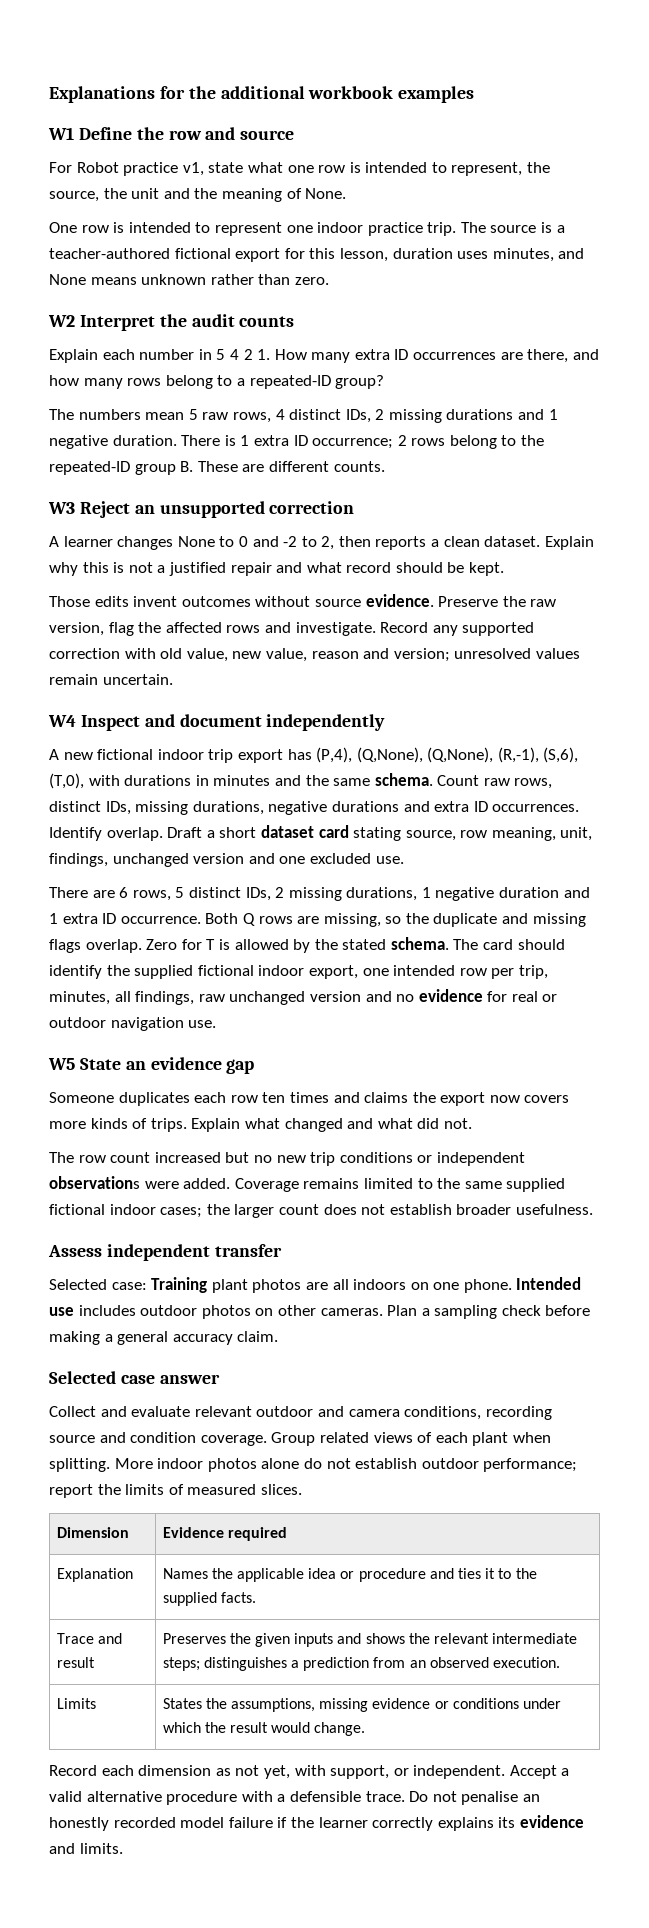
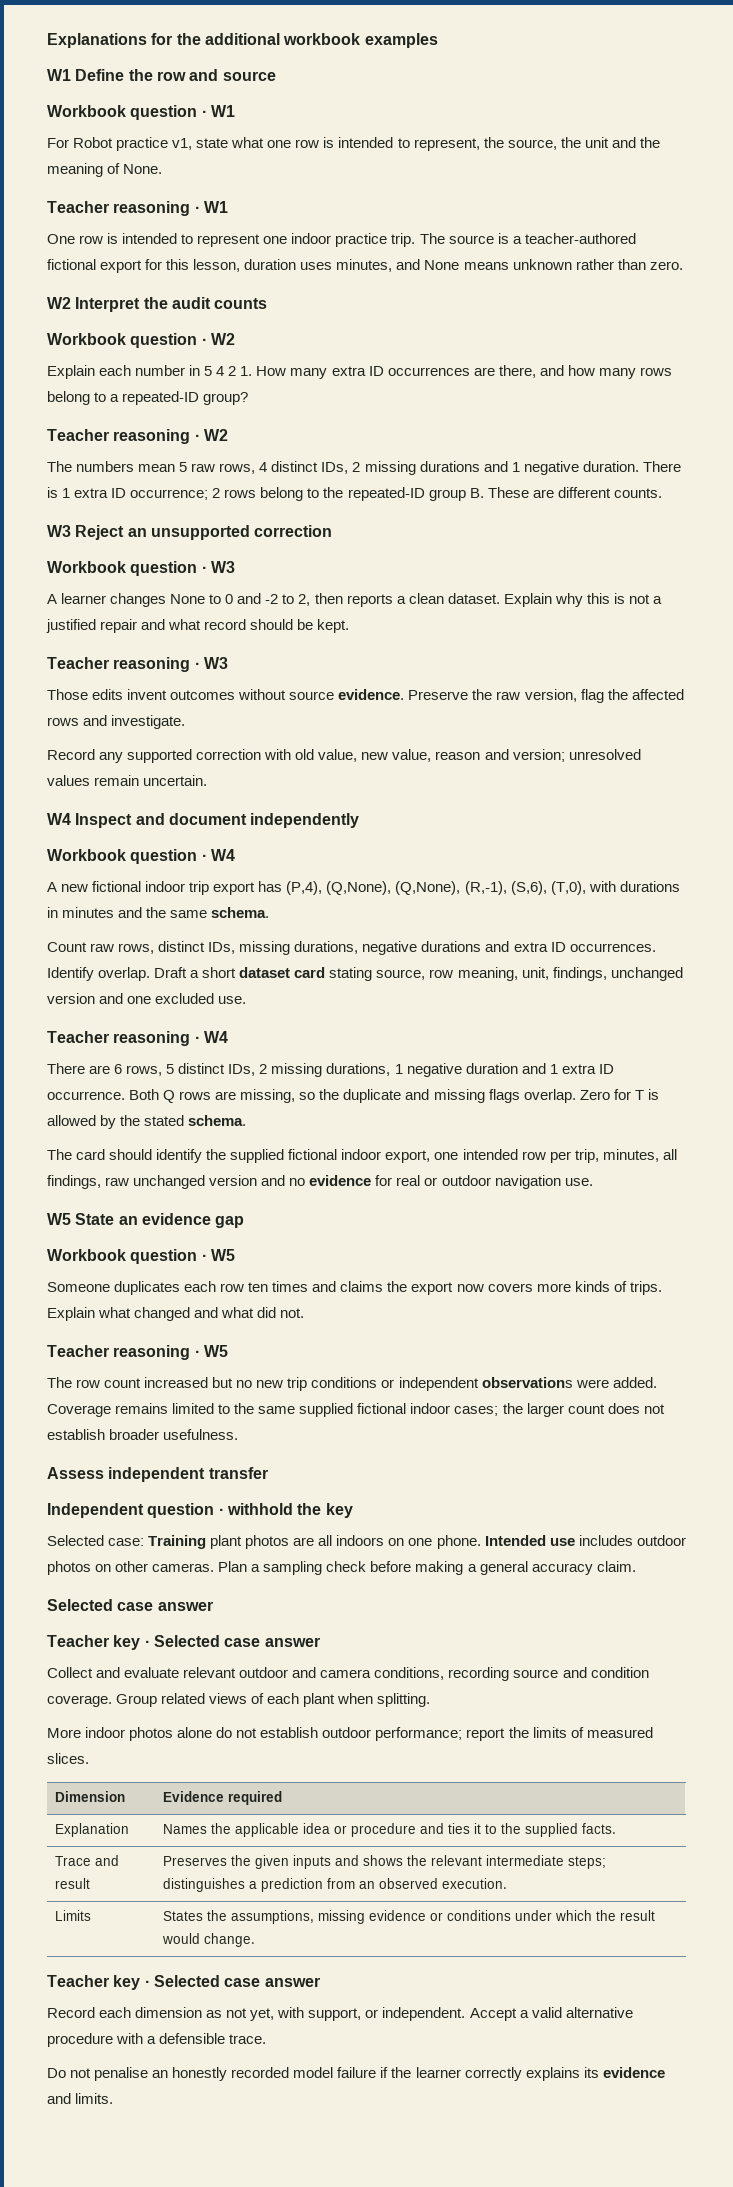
(295, 135) none -> [47,105,235,120] // Workbook question · W1
(347, 193) none -> [47,201,228,216] // Teacher reasoning · W1
(295, 321) none -> [47,333,235,348] // Workbook question · W2
(385, 382) none -> [47,429,228,444] // Teacher reasoning · W2
(355, 507) none -> [47,561,235,576] // Workbook question · W3
(505, 569) none -> [47,657,228,672] // Teacher reasoning · W3
(376, 629) none -> (186, 722) //
(386, 722) none -> [47,849,235,864] // Workbook question · W4
(433, 779) none -> (270, 912) //
(404, 860) none -> [47,1031,228,1046] // Teacher reasoning · W4
(449, 943) none -> (247, 1120) //
(255, 1066) none -> [47,1249,235,1264] // Workbook question · W5
(472, 1123) none -> [47,1345,228,1360] // Teacher reasoning · W5
(282, 1250) none -> [47,1503,353,1518] // Independent question · withhold the key
(220, 1379) none -> [47,1635,320,1650] // Teacher key · Selected case answer
(110, 1465) none -> (431, 1700) //
(366, 1729) none -> [47,1975,320,1990] // Teacher key · Selected case answer
(405, 1796) none -> (267, 2039) //

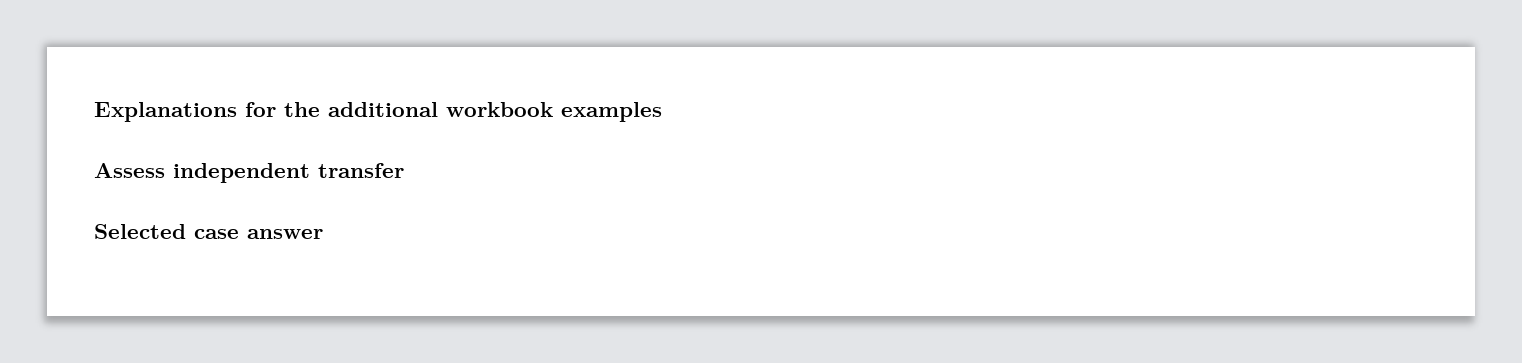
[47,69,276,81] [47,105,235,120] [47,137,660,151] [47,163,163,177] [47,201,228,216] [47,233,636,247] [47,259,683,273] [47,297,268,312] [47,333,235,348] [47,365,672,379] [47,391,249,405] [47,429,228,444] [47,461,681,475] [47,487,662,501] [47,525,333,540] [47,561,235,576] [47,593,662,607] [46,619,350,633] [47,657,228,672] [47,689,684,703] [47,715,186,729] [47,749,641,763] [47,775,208,786] [47,813,360,828] [47,849,235,864] [47,881,680,895] [47,907,270,918] [47,941,656,955] [47,967,683,981] [47,993,247,1004] [47,1031,228,1046] [47,1063,614,1077] [47,1089,659,1103] [47,1115,247,1129] [47,1149,677,1163] [47,1175,593,1189] [47,1213,245,1228] [47,1249,235,1264] [47,1281,662,1295] [47,1307,305,1321] [47,1345,228,1360] [47,1377,657,1391] [47,1403,665,1417] [47,1429,239,1440] [47,1467,268,1482] [47,1503,353,1518] [47,1535,686,1549] [47,1561,636,1575] [47,1599,213,1611] [47,1635,320,1650] [47,1667,649,1681] [47,1693,431,1707] [47,1727,653,1741] [47,1753,89,1764] [55,1791,126,1802] [163,1791,283,1805] [55,1823,130,1837] [163,1823,617,1837] [55,1855,120,1866] [55,1878,91,1889] [163,1855,607,1869] [163,1878,508,1892] [55,1910,92,1921] [163,1910,656,1924] [162,1933,256,1947] [47,1975,320,1990] [47,2007,633,2021] [47,2033,267,2047] [47,2067,665,2081] [47,2093,114,2104] W1 Define the row and source // Workbook question · W1 // For Robot practice v1, state what one row is intended to represent, the source, the unit and the meaning of None. // Teacher reasoning · W1 // One row is intended to represent one indoor practice trip. The source is a teacher-authored fictional export for this lesson, duration uses minutes, and None means unknown rather than zero. // W2 Interpret the audit counts // Workbook question · W2 // Explain each number in 5 4 2 1. How many extra ID occurrences are there, and how many rows belong to a repeated-ID group? // Teacher reasoning · W2 // The numbers mean 5 raw rows, 4 distinct IDs, 2 missing durations and 1 negative duration. There is 1 extra ID occurrence; 2 rows belong to the repeated-ID group B. These are different counts. // W3 Reject an unsupported correction // Workbook question · W3 // A learner changes None to 0 and -2 to 2, then reports a clean dataset. Explain why this is not a justified repair and what record should be kept. // Teacher reasoning · W3 // Those edits invent outcomes without source evidence. Preserve the raw version, flag the affected rows and investigate. // Record any supported correction with old value, new value, reason and version; unresolved values remain uncertain. // W4 Inspect and document independently // Workbook question · W4 // A new fictional indoor trip export has (P,4), (Q,None), (Q,None), (R,-1), (S,6), (T,0), with durations in minutes and the same schema. // Count raw rows, distinct IDs, missing durations, negative durations and extra ID occurrences. Identify overlap. Draft a short dataset card stating source, row meaning, unit, findings, unchanged version and one excluded use. // Teacher reasoning · W4 // There are 6 rows, 5 distinct IDs, 2 missing durations, 1 negative duration and 1 extra ID occurrence. Both Q rows are missing, so the duplicate and missing flags overlap. Zero for T is allowed by the stated schema. // The card should identify the supplied fictional indoor export, one intended row per trip, minutes, all findings, raw unchanged version and no evidence for real or outdoor navigation use. // W5 State an evidence gap // Workbook question · W5 // Someone duplicates each row ten times and claims the export now covers more kinds of trips. Explain what changed and what did not. // Teacher reasoning · W5 // The row count increased but no new trip conditions or independent observations were added. Coverage remains limited to the same supplied fictional indoor cases; the larger count does not establish broader usefulness. // Assess independent transfer // Independent question · withhold the key // Selected case: Training plant photos are all indoors on one phone. Intended use includes outdoor photos on other cameras. Plan a sampling check before making a general accuracy claim. // Selected case answer // Teacher key · Selected case answer // Collect and evaluate relevant outdoor and camera conditions, recording source and condition coverage. Group related views of each plant when splitting. // More indoor photos alone do not establish outdoor performance; report the limits of measured slices. // Dimension | Evidence required // Explanation | Names the applicable idea or procedure and ties it to the supplied facts. // Trace and result | Preserves the given inputs and shows the relevant intermediate steps; distinguishes a prediction from an observed execution. // Limits | States the assumptions, missing evidence or conditions under which the result would change. // Teacher key · Selected case answer // Record each dimension as not yet, with support, or independent. Accept a valid alternative procedure with a defensible trace. // Do not penalise an honestly recorded model failure if the learner correctly explains its evidence and limits. -> [94,163,404,183] [94,224,323,239] Assess independent transfer // Selected case answer

